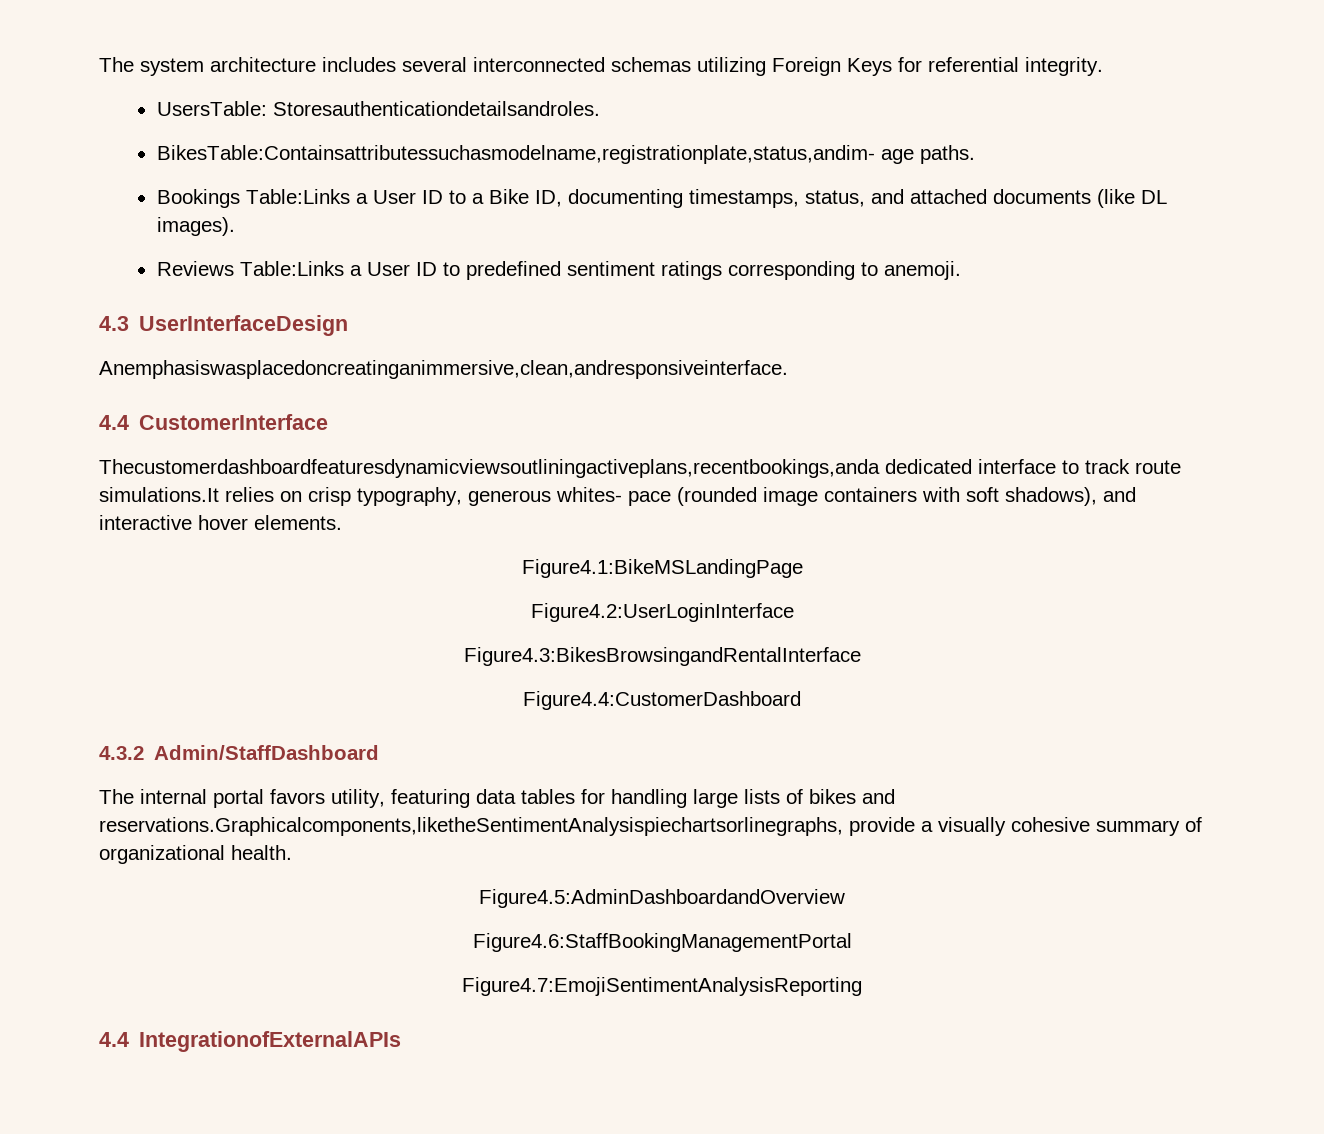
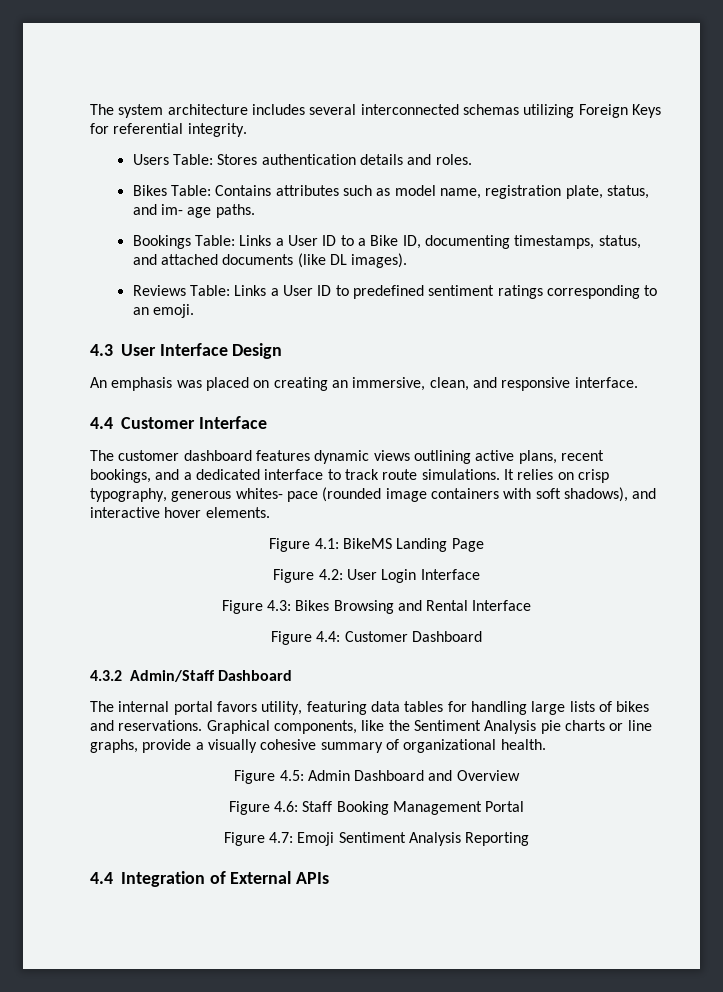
[156,101,600,116] [156,145,875,164] UsersTable: Storesauthenticationdetailsandroles. // BikesTable:Containsattributessuchasmodelname,registrationplate,status,andim- -> [132,154,472,165] [132,185,649,199] [132,204,184,215] Users Table: Stores authentication details and roles. // Bikes Table: Contains attributes such as model name, registration plate, status, and im-
[245,189,350,204] Table:Links -> [195,235,272,246] Table: Links
[239,261,344,276] Table:Links -> [190,285,267,296] Table: Links
[883,261,961,280] anemoji. -> [132,304,195,318] an emoji.
[139,315,349,336] [99,360,788,379] [99,414,329,430] [99,459,880,478] UserInterfaceDesign // Anemphasiswasplacedoncreatinganimmersive,clean,andresponsiveinterface. // 4.4 CustomerInterface // Thecustomerdashboardfeaturesdynamicviewsoutliningactiveplans,recentbookings,anda -> [121,343,283,359] [90,377,638,391] [90,416,267,429] [90,450,604,464] [90,469,192,483] User Interface Design // An emphasis was placed on creating an immersive, clean, and responsive interface. // 4.4 Customer Interface // The customer dashboard features dynamic views outlining active plans, recent bookings, and a
[99,487,219,502] simulations.It -> [421,469,514,480] simulations. It
[521,559,803,578] [530,603,794,622] [463,647,861,666] [523,691,801,710] Figure4.1:BikeMSLandingPage // Figure4.2:UserLoginInterface // Figure4.3:BikesBrowsingandRentalInterface // Figure4.4:CustomerDashboard -> [269,538,484,552] [273,569,480,583] [221,600,532,614] [271,631,482,645] Figure 4.1: BikeMS Landing Page // Figure 4.2: User Login Interface // Figure 4.3: Bikes Browsing and Rental Interface // Figure 4.4: Customer Dashboard
[154,745,380,760] Admin/StaffDashboard -> [130,670,293,682] Admin/Staff Dashboard
[99,817,843,836] reservations.Graphicalcomponents,liketheSentimentAnalysispiechartsorlinegraphs, -> [118,720,652,734] [90,739,138,753] reservations. Graphical components, like the Sentiment Analysis pie charts or line graphs,
[479,889,845,908] [472,933,852,952] [462,977,862,996] [99,1031,402,1052] Figure4.5:AdminDashboardandOverview // Figure4.6:StaffBookingManagementPortal // Figure4.7:EmojiSentimentAnalysisReporting // 4.4 IntegrationofExternalAPIs -> [234,770,520,784] [228,801,525,815] [223,832,530,846] [90,871,330,887] Figure 4.5: Admin Dashboard and Overview // Figure 4.6: Staff Booking Management Portal // Figure 4.7: Emoji Sentiment Analysis Reporting // 4.4 Integration of External APIs

